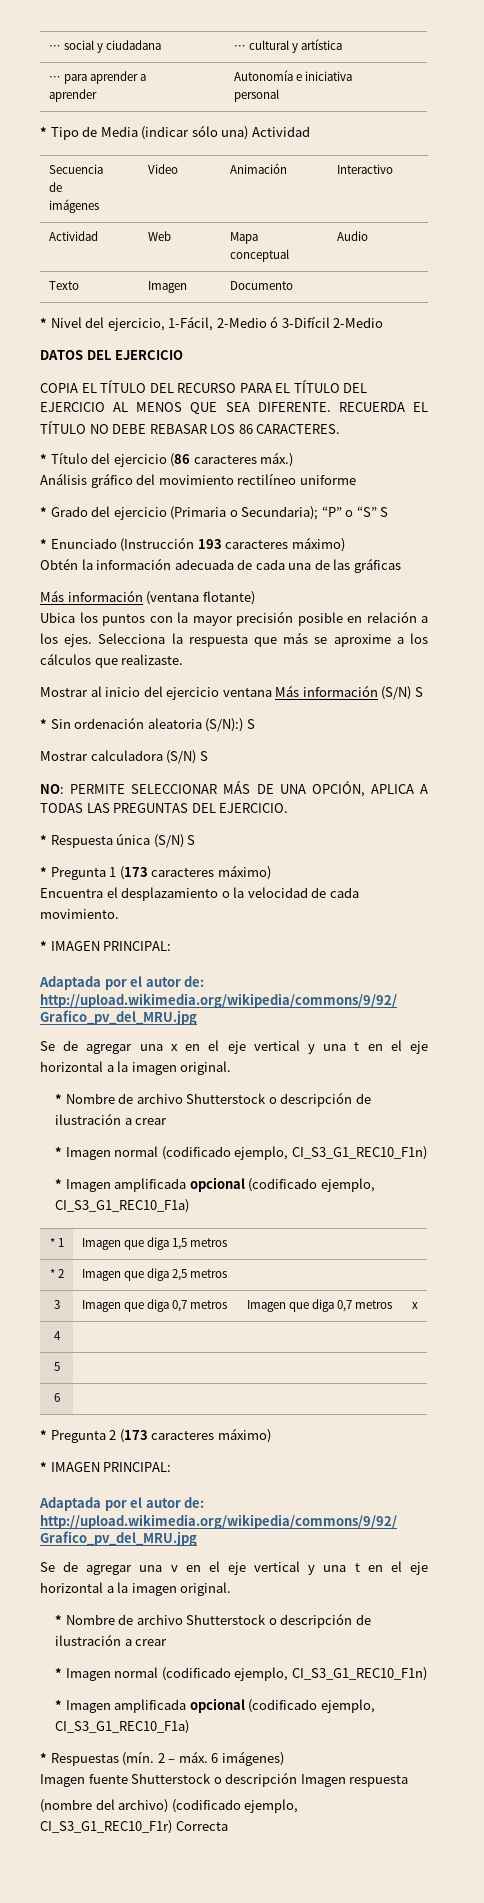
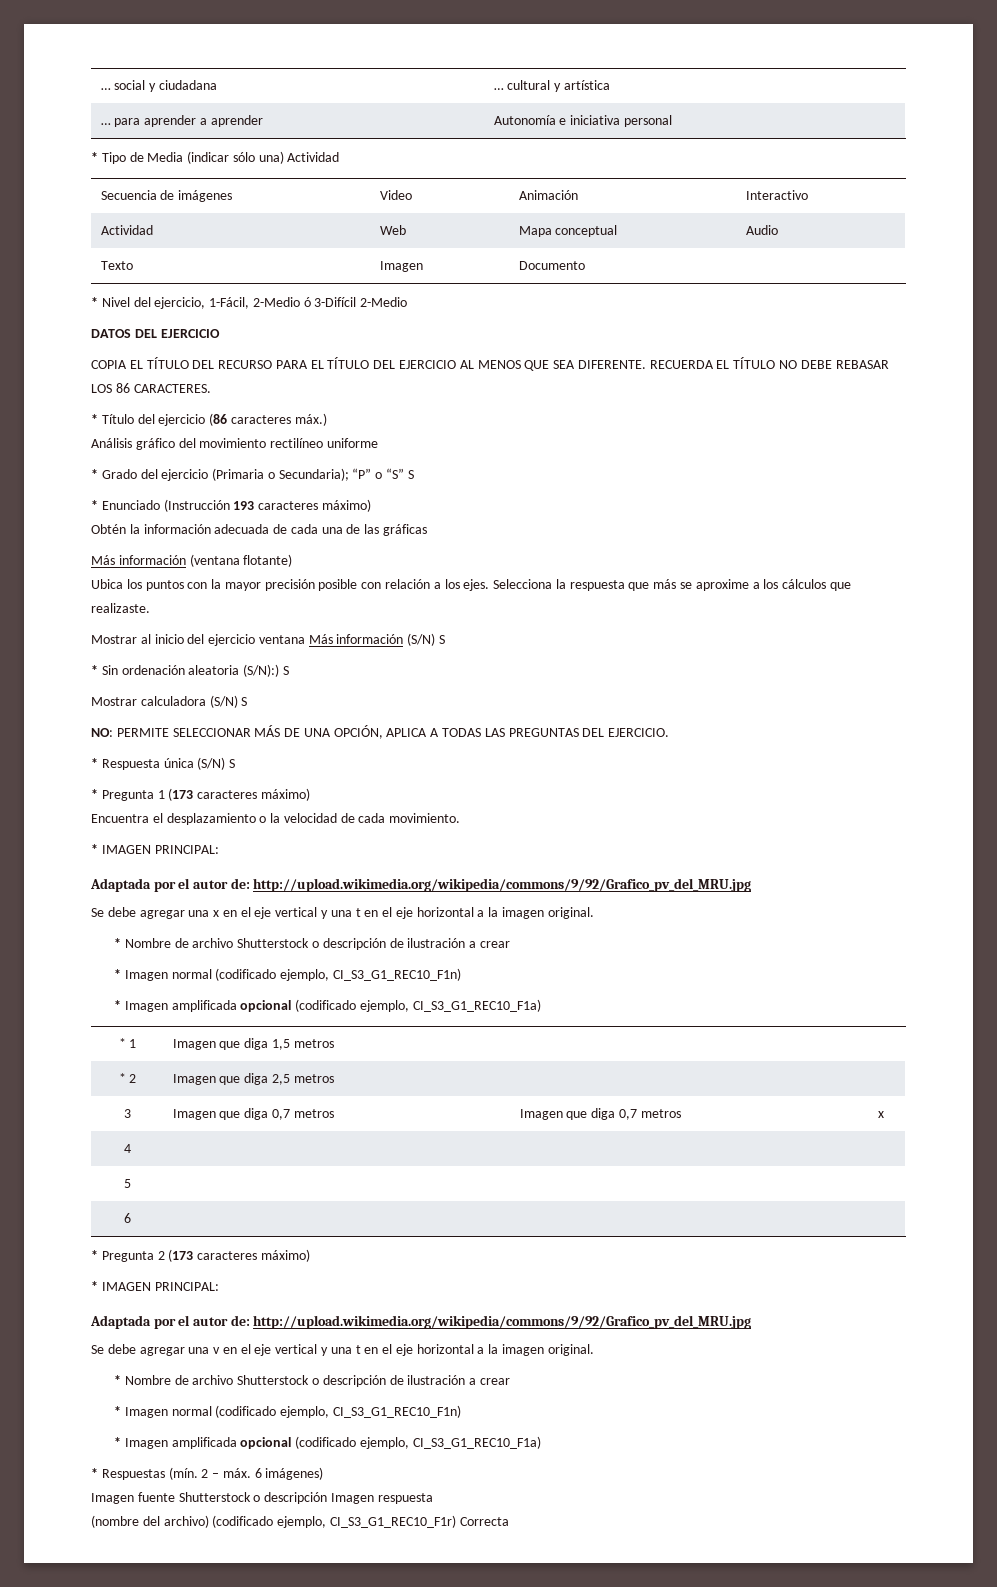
[347,616,362,623] en -> [361,582,382,589] con
[63,1040,79,1051] de -> [107,907,136,917] debe
[63,1561,79,1572] de -> [107,1344,136,1354] debe

